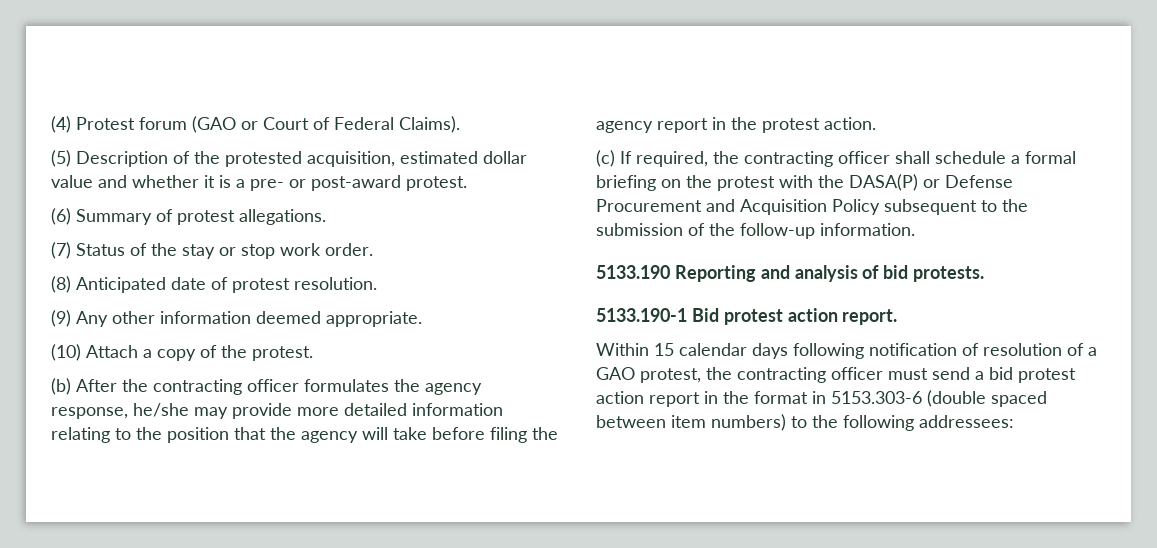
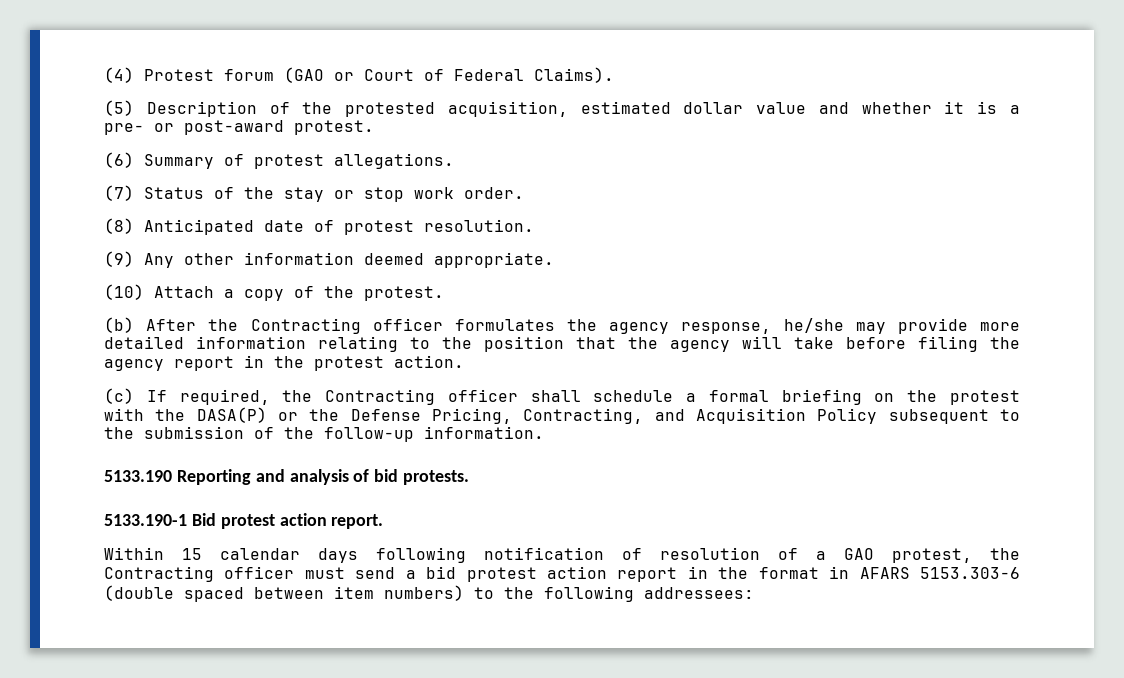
[153,379,242,395] contracting -> [250,318,361,334] Contracting
[744,151,833,167] contracting -> [325,389,436,405] Contracting
[945,175,1013,188] [596,199,702,212] Defense Procurement -> [309,408,644,424] the Defense Pricing, Contracting,
[737,367,826,383] contracting -> [104,566,214,582] Contracting
(826, 397) none -> [859,567,910,579] AFARS

